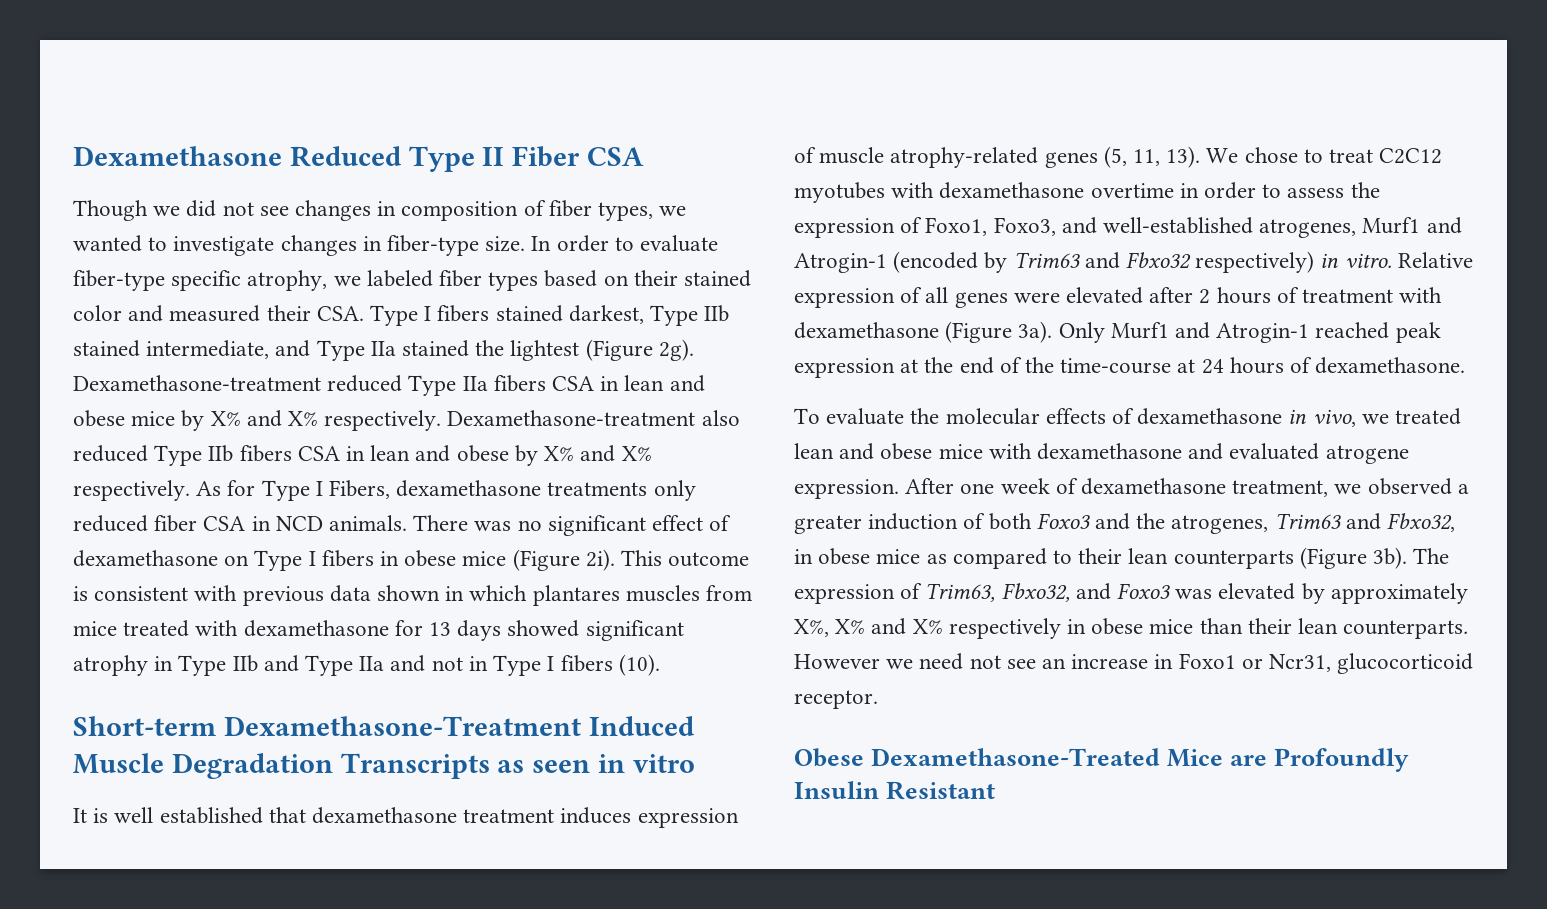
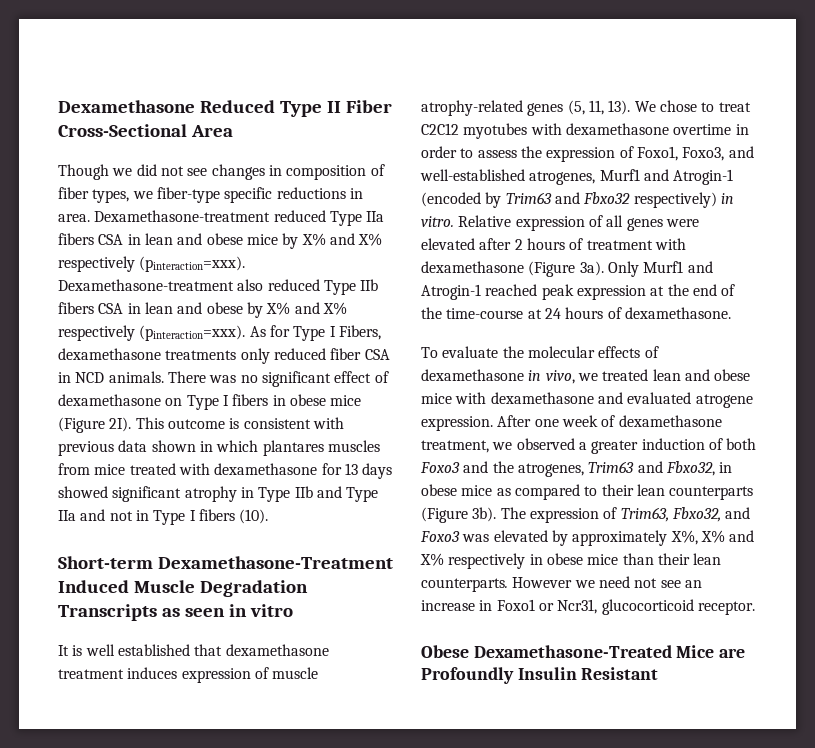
[587,147,645,166] CSA -> [58,124,233,137] Cross-Sectional Area
[73,235,719,256] [73,270,752,291] [73,305,730,326] [73,339,694,361] wanted to investigate changes in fiber-type size. In order to evaluate fiber-type specific atrophy, we labeled fiber types based on their stained color and measured their CSA. Type I fibers stained darkest, Type IIb stained intermediate, and Type IIa stained the lightest (Figure 2g). -> [156,187,363,203] [58,214,90,222] fiber-type specific reductions in area.
[324,410,442,431] respectively. -> [58,256,246,272] respectively (pinteraction=xxx).
[73,480,190,501] respectively. -> [58,325,246,341] respectively (pinteraction=xxx).
[585,549,615,571] 2i). -> [109,417,132,432] 2I).

